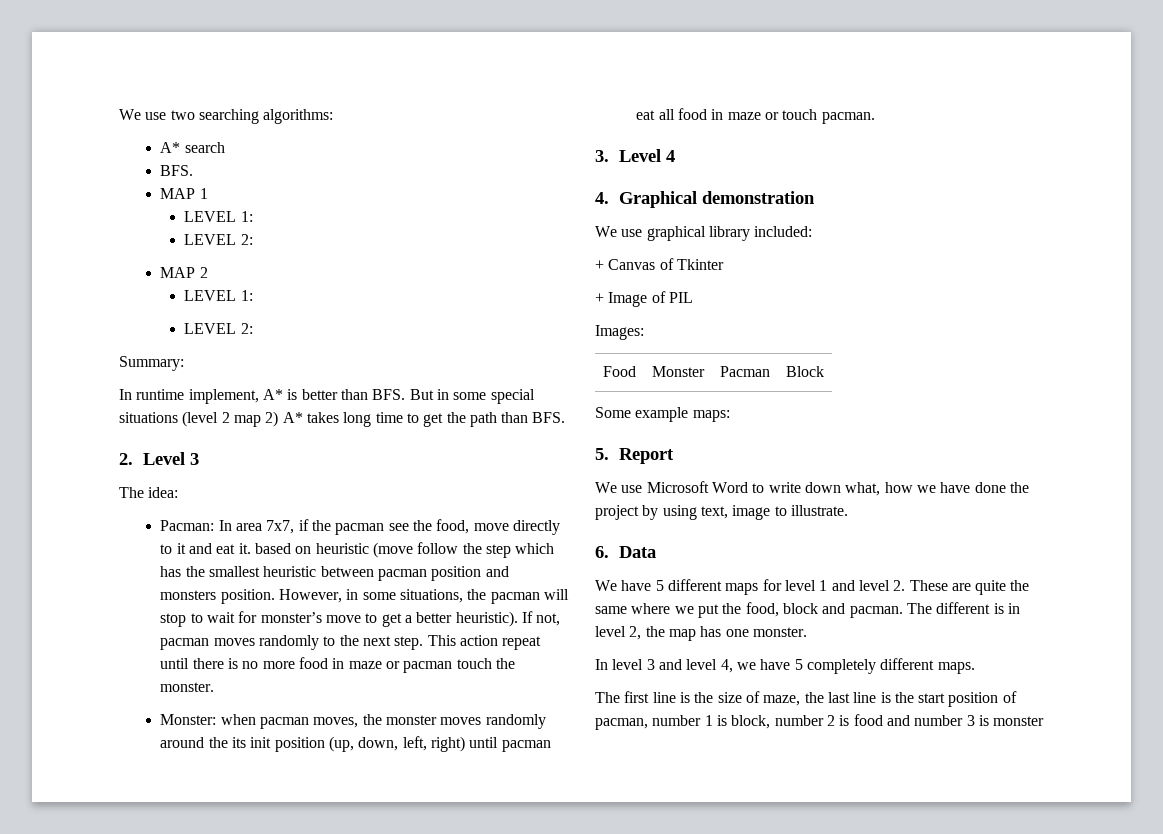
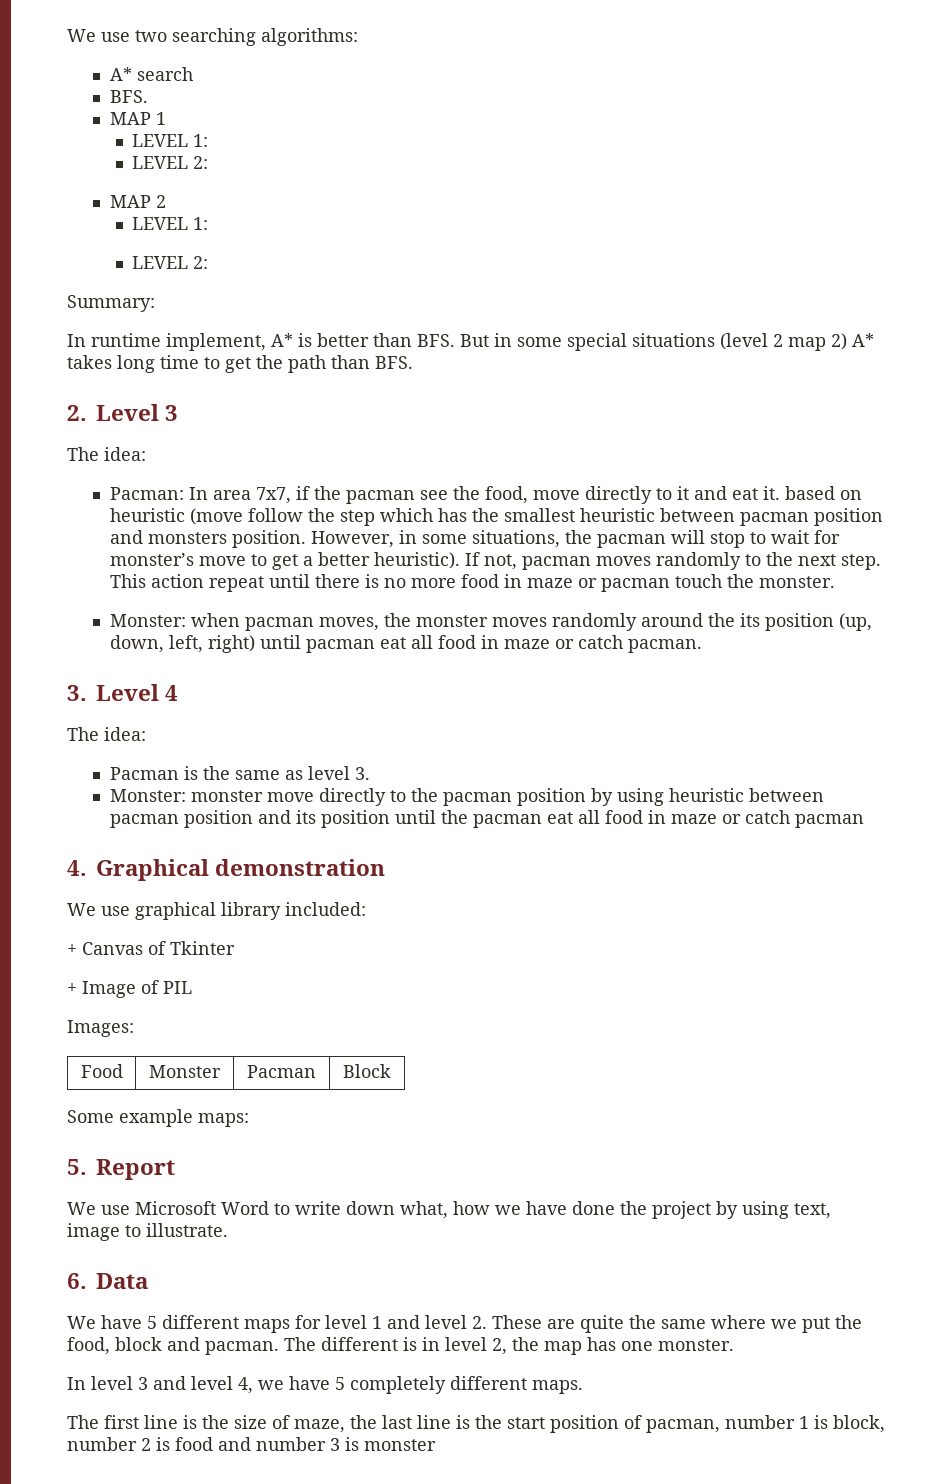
[250,737,272,748] init -> (760, 620) none
[782,109,818,120] touch -> [577,635,623,649] catch
(675, 156) none -> [67,727,146,741] [109,766,370,780] [109,788,824,806] [109,810,864,828] // The idea: // Pacman is the same as level 3. // Monster: monster move directly to the pacman position by using heuristic between pacman position and its position until the pacman eat all food in maze or catch pacman

